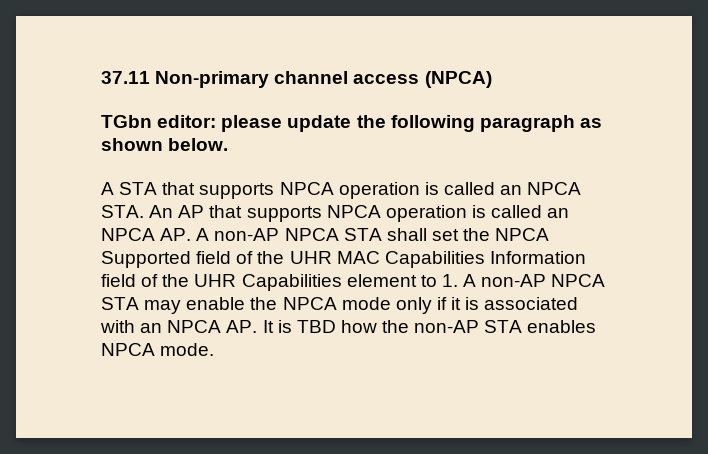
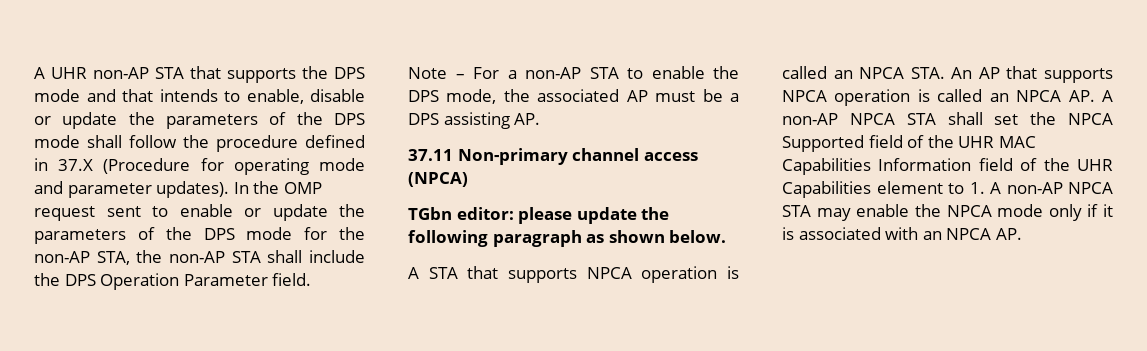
(101, 77) none -> [34,66,365,83] [34,89,365,104] [34,112,365,129] [34,135,365,152] [34,158,365,175] [34,181,322,198] [34,204,365,221] [34,227,365,244] [34,250,365,265] [34,273,312,290] [408,66,739,79] [408,89,739,104] [408,112,541,129] A UHR non-AP STA that supports the DPS mode and that intends to enable, disable or update the parameters of the DPS mode shall follow the procedure defined in 37.X (Procedure for operating mode and parameter updates). In the OMP request sent to enable or update the parameters of the DPS mode for the non-AP STA, the non-AP STA shall include the DPS Operation Parameter field. // Note – For a non-AP STA to enable the DPS mode, the associated AP must be a DPS assisting AP. //
[262,320,597,333] [101,343,215,356] It is TBD how the non-AP STA enables NPCA mode. -> (1022, 234) none

